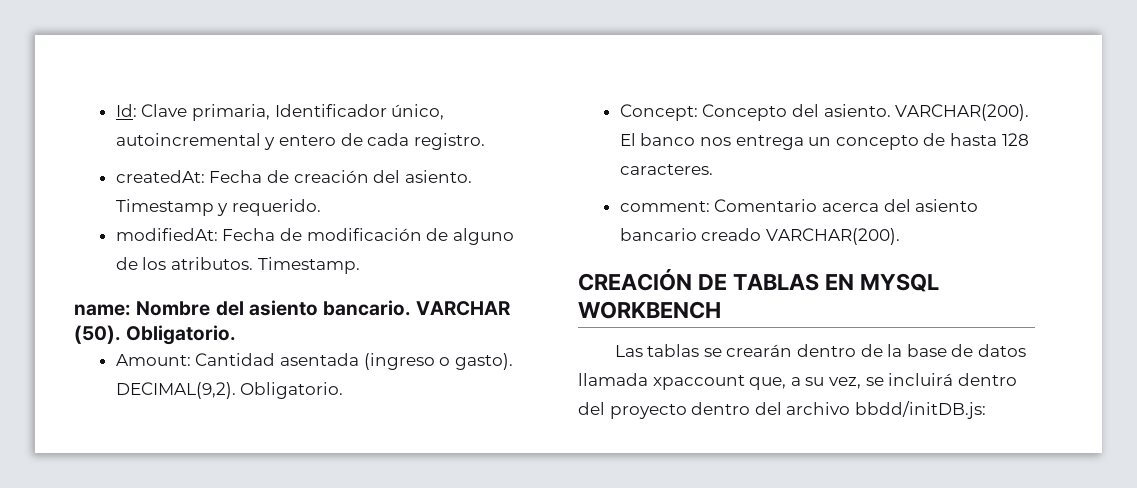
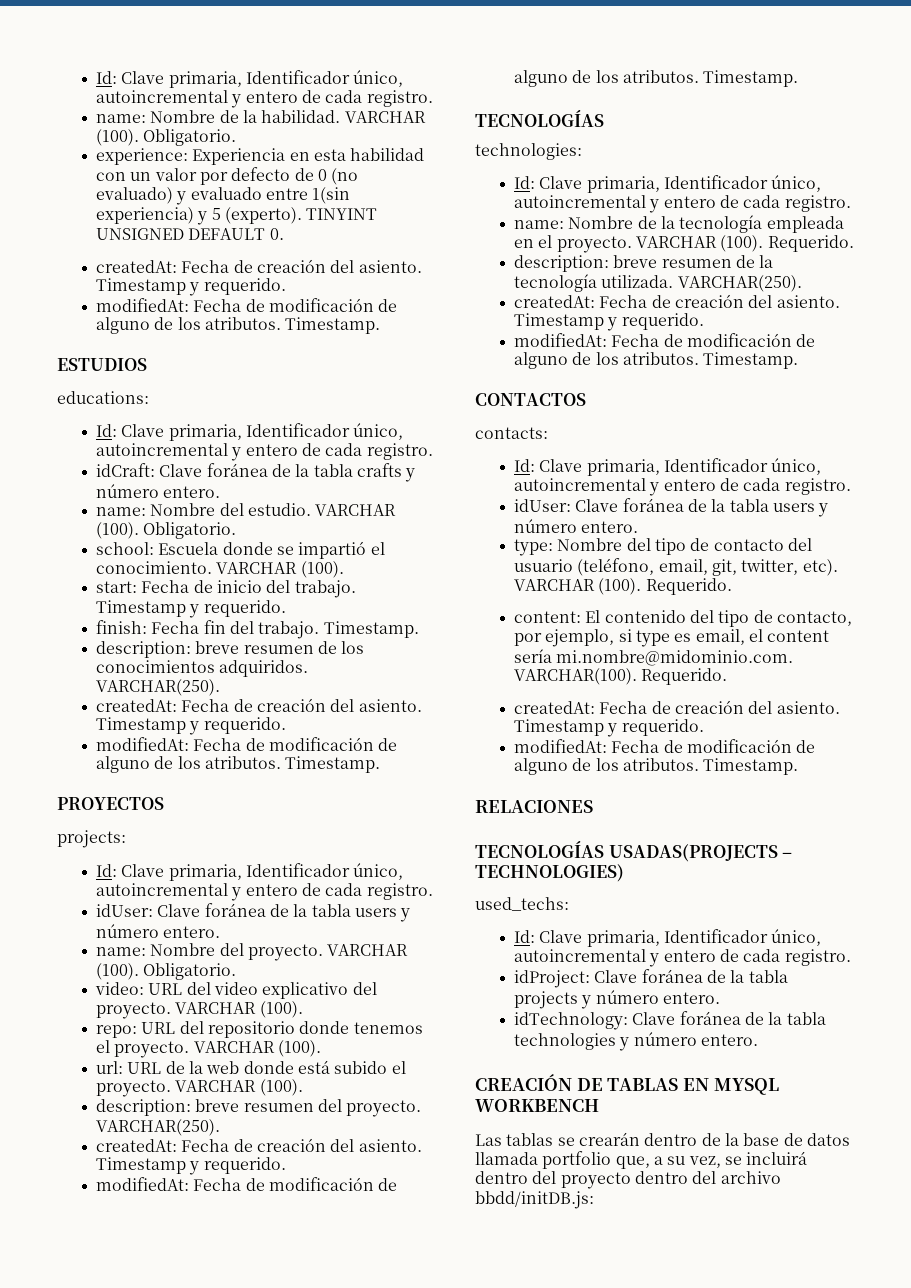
(485, 141) none -> [96,110,426,123] [96,129,237,146] [96,148,425,165] [96,167,359,185] [96,187,351,205] [96,207,378,225] [96,228,284,240] // name: Nombre de la habilidad. VARCHAR (100). Obligatorio. // experience: Experiencia en esta habilidad con un valor por defecto de 0 (no evaluado) y evaluado entre 1(sin experiencia) y 5 (experto). TINYINT UNSIGNED DEFAULT 0.
[74,300,511,316] [74,325,237,345] [115,353,513,370] [115,382,344,399] [619,104,1030,121] [619,133,1029,150] [619,164,713,175] [619,199,979,212] [619,228,900,245] name: Nombre del asiento bancario. VARCHAR (50). Obligatorio. // Amount: Cantidad asentada (ingreso o gasto). DECIMAL(9,2). Obligatorio. // Concept: Concepto del asiento. VARCHAR(200). El banco nos entrega un concepto de hasta 128 caracteres. // comment: Comentario acerca del asiento bancario creado VARCHAR(200). -> [57,358,147,371] [57,391,149,404] [96,423,404,441] [96,443,433,461] [96,463,416,482] [96,484,221,498] [96,503,397,516] [96,522,237,539] [96,541,385,559] [96,561,344,578] [96,580,356,598] [96,600,286,618] [96,620,419,639] [96,641,365,658] [96,660,309,677] [96,679,221,696] [96,698,422,712] [96,717,286,735] [96,737,398,751] [96,756,381,773] [57,797,164,810] [57,830,126,848] [96,863,404,881] [96,883,433,901] [96,903,411,922] [96,924,221,938] [96,943,409,961] [96,963,237,980] [95,982,377,999] [96,1001,303,1019] [96,1021,423,1038] [96,1040,322,1058] [96,1060,406,1074] [96,1079,303,1097] [96,1099,422,1117] [96,1119,221,1136] [96,1138,422,1152] [96,1157,286,1175] [96,1177,398,1191] [514,70,799,87] [475,110,604,127] [475,143,582,160] [514,175,822,193] [514,195,851,213] [514,215,844,233] [514,235,854,253] [514,255,774,272] [514,274,802,292] [514,294,840,308] [514,313,704,331] [514,333,816,347] [514,352,799,369] [475,393,586,406] [475,427,548,439] [514,458,822,476] [514,478,851,496] [514,498,829,517] [514,519,639,533] [514,538,813,556] [514,558,838,576] [514,578,732,595] [514,610,853,627] [514,629,830,647] [514,649,794,666] [514,668,728,685] [514,700,840,714] [514,719,704,737] [514,739,816,753] [514,758,799,775] [475,800,593,813] [475,841,793,862] [475,864,624,882] [475,897,569,911] [514,929,822,947] [514,949,851,967] [514,969,788,988] [514,990,721,1009] [514,1011,826,1030] [514,1032,759,1051] ESTUDIOS // educations: // Id: Clave primaria, Identificador único, autoincremental y entero de cada registro. // idCraft: Clave foránea de la tabla crafts y número entero. // name: Nombre del estudio. VARCHAR (100). Obligatorio. // school: Escuela donde se impartió el conocimiento. VARCHAR (100). // start: Fecha de inicio del trabajo. Timestamp y requerido. // finish: Fecha fin del trabajo. Timestamp. // description: breve resumen de los conocimientos adquiridos. VARCHAR(250). // createdAt: Fecha de creación del asiento. Timestamp y requerido. // modifiedAt: Fecha de modificación de alguno de los atributos. Timestamp. // PROYECTOS // projects: // Id: Clave primaria, Identificador único, autoincremental y entero de cada registro. // idUser: Clave foránea de la tabla users y número entero. // name: Nombre del proyecto. VARCHAR (100). Obligatorio. // video: URL del video explicativo del proyecto. VARCHAR (100). // repo: URL del repositorio donde tenemos el proyecto. VARCHAR (100). // url: URL de la web donde está subido el proyecto. VARCHAR (100). // description: breve resumen del proyecto. VARCHAR(250). // createdAt: Fecha de creación del asiento. Timestamp y requerido. // modifiedAt: Fecha de modificación de alguno de los atributos. Timestamp. // TECNOLOGÍAS // technologies: // Id: Clave primaria, Identificador único, autoincremental y entero de cada registro. // name: Nombre de la tecnología empleada en el proyecto. VARCHAR (100). Requerido. // description: breve resumen de la tecnología utilizada. VARCHAR(250). // createdAt: Fecha de creación del asiento. Timestamp y requerido. // modifiedAt: Fecha de modificación de alguno de los atributos. Timestamp. // CONTACTOS // contacts: // Id: Clave primaria, Identificador único, autoincremental y entero de cada registro. // idUser: Clave foránea de la tabla users y número entero. // type: Nombre del tipo de contacto del usuario (teléfono, email, git, twitter, etc). VARCHAR (100). Requerido. // content: El contenido del tipo de contacto, por ejemplo, si type es email, el content sería mi.nombre@midominio.com. VARCHAR(100). Requerido. // createdAt: Fecha de creación del asiento. Timestamp y requerido. // modifiedAt: Fecha de modificación de alguno de los atributos. Timestamp. // RELACIONES // TECNOLOGÍAS USADAS(PROJECTS – TECHNOLOGIES) // used_techs: // Id: Clave primaria, Identificador único, autoincremental y entero de cada registro. // idProject: Clave foránea de la tabla projects y número entero. // idTechnology: Clave foránea de la tabla technologies y número entero.
[652,375,745,390] xpaccount -> [542,1151,612,1169] portfolio

